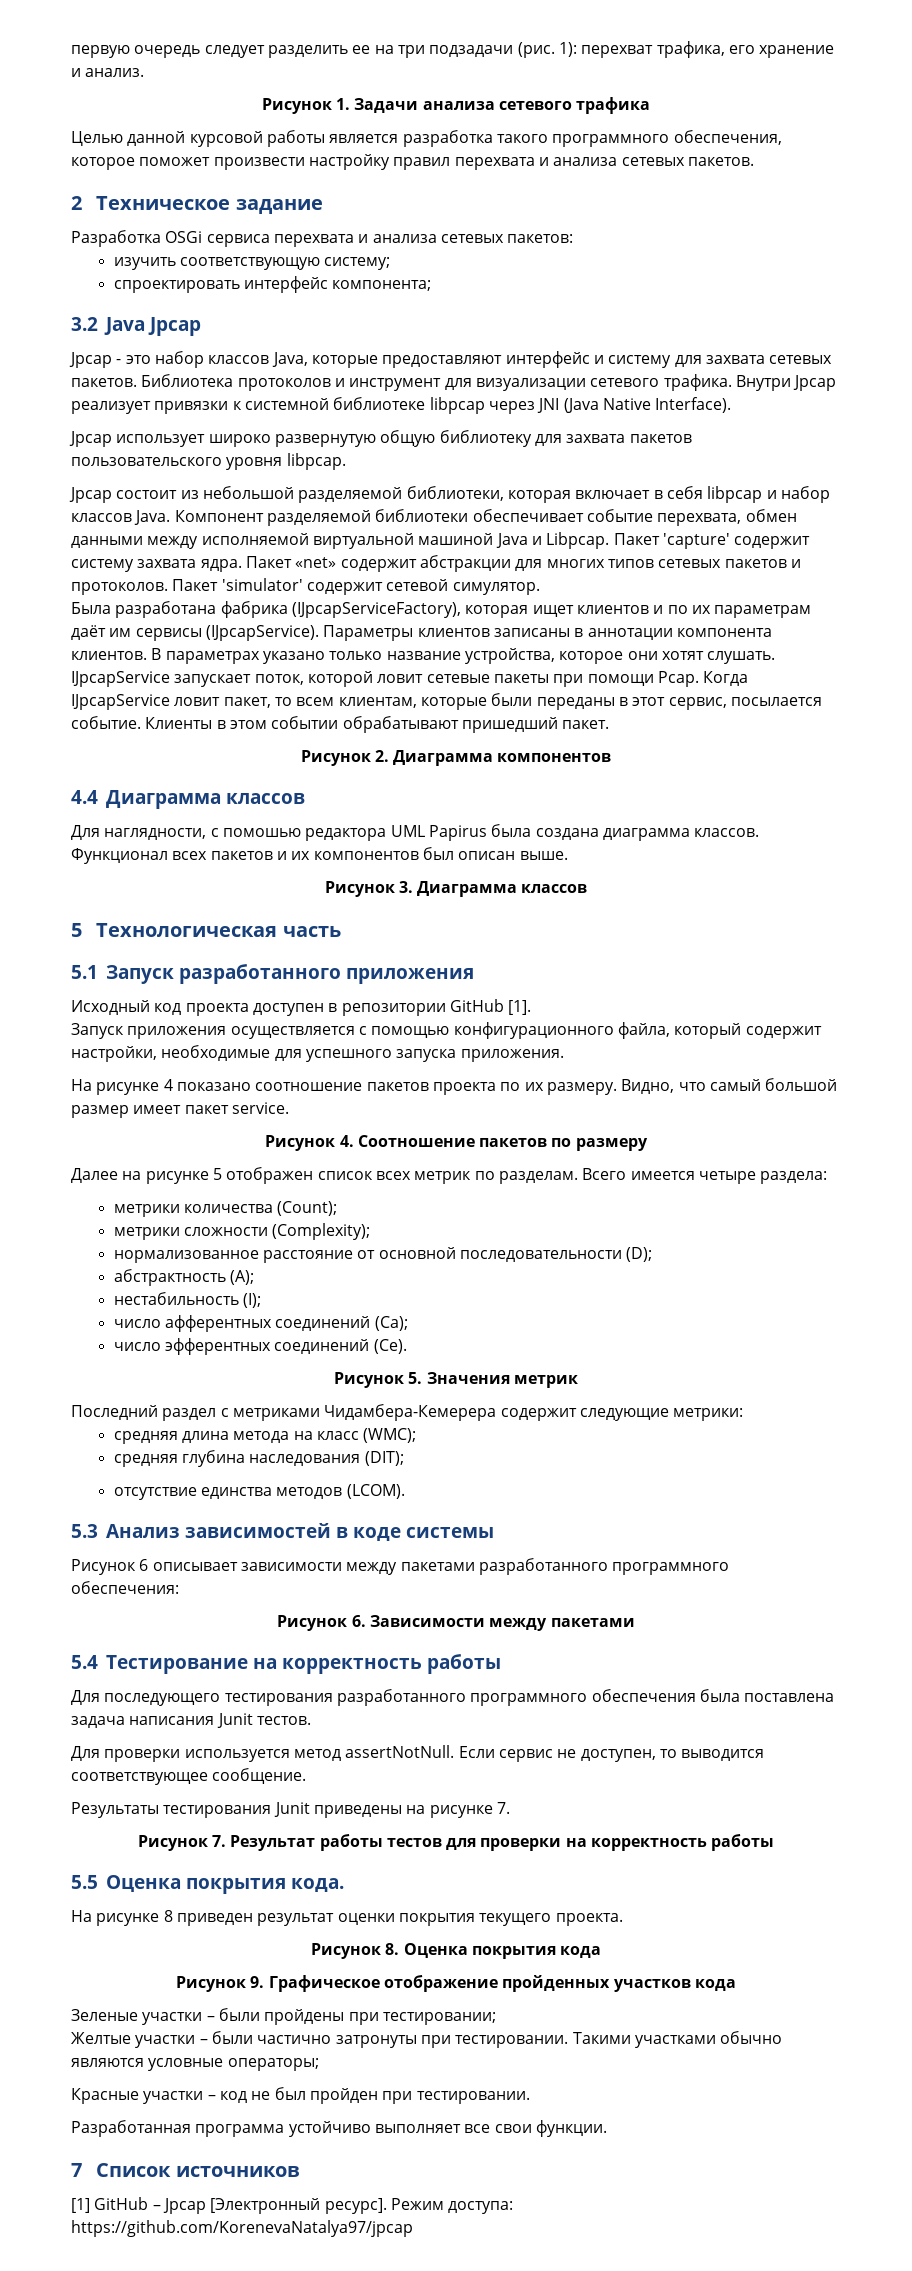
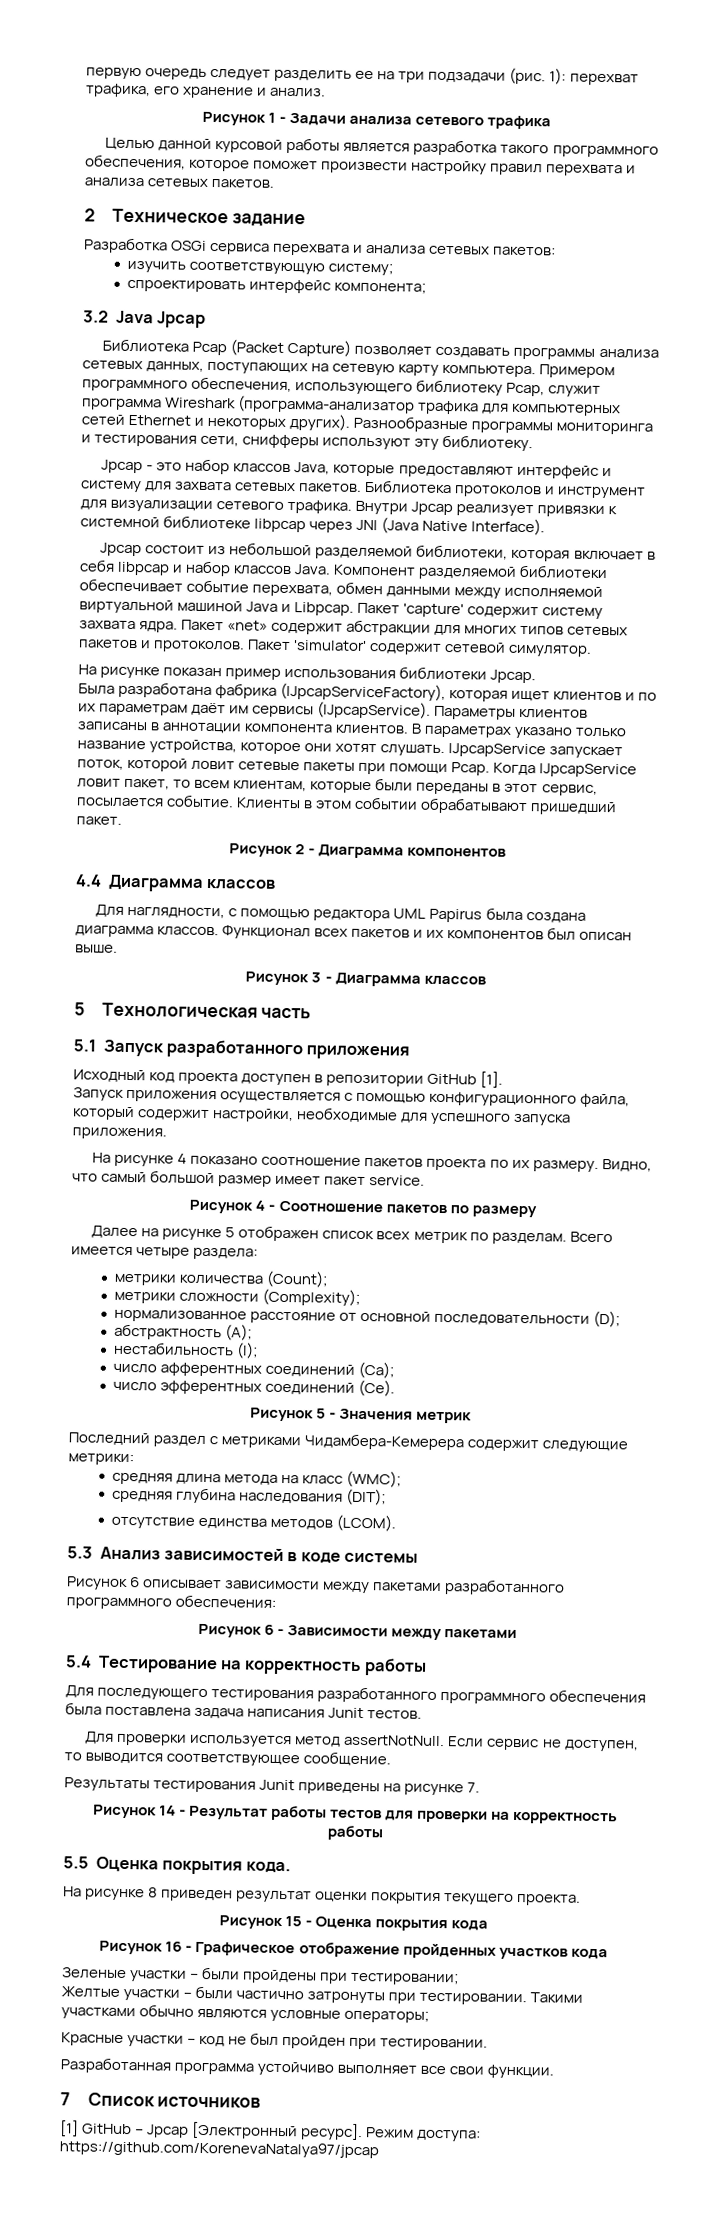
[336,98,351,110] 1. -> [267,112,286,123] 1 -
(201, 326) none -> [102,338,659,360] [82,360,616,379] [82,376,602,397] [82,395,622,417] [81,413,654,435] [81,434,534,452] // Библиотека Pcap (Packet Capture) позволяет создавать программы анализа сетевых данных, поступающих на сетевую карту компьютера. Примером программного обеспечения, использующего библиотеку Pcap, служит программа Wireshark (программа-анализатор трафика для компьютерных сетей Ethernet и некоторых других). Разнообразные программы мониторинга и тестирования сети, снифферы используют эту библиотеку.
[69,430,692,447] [71,453,346,470] // Jpcap использует широко развернутую общую библиотеку для захвата пакетов пользовательского уровня libpcap. -> (546, 527) none
(540, 588) none -> [78,664,537,684] // На рисунке показан пример использования библиотеки Jpcap.
[374,750,389,762] 2. -> [294,844,315,855] 2 -
[222,828,301,837] помошью -> [240,908,311,920] помощью
[398,881,413,893] 3. -> [311,972,332,983] 3 -
[339,1135,354,1147] 4. -> [255,1200,276,1211] 4 -
[408,1372,423,1384] 5. -> [315,1408,336,1419] 5 -
[351,1615,366,1627] 6. -> [263,1624,284,1636] 6 -
[211,1835,226,1847] 7. -> [158,1805,186,1816] 14 -
[385,1943,400,1955] 8. -> [284,1916,312,1927] 15 -
[250,1976,265,1988] 9. -> [165,1941,193,1952] 16 -

